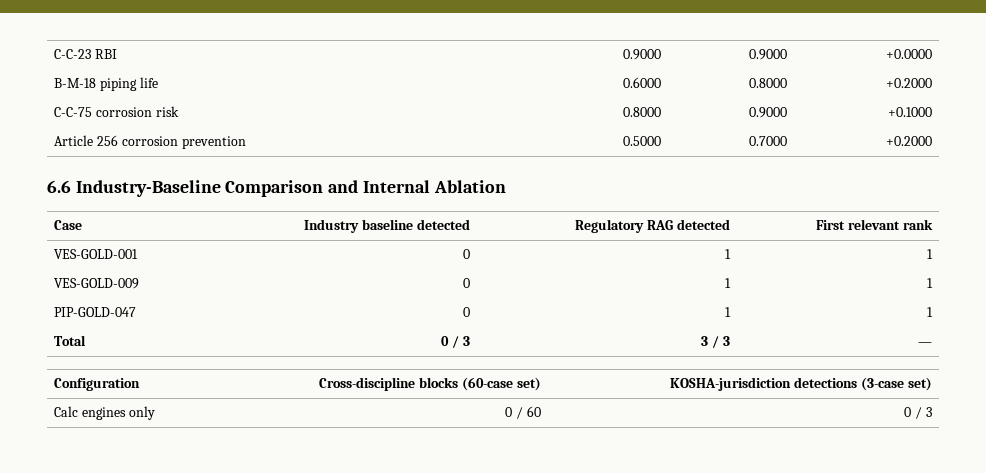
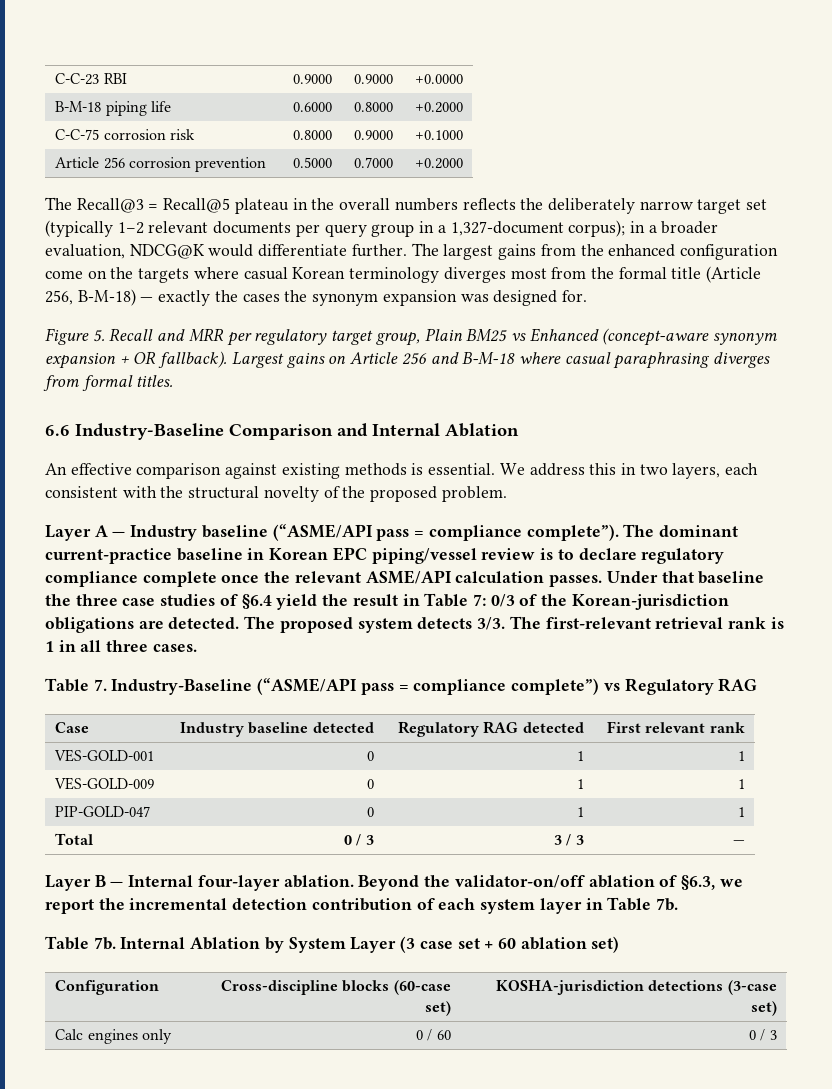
(932, 141) none -> [45,197,768,214] [45,220,719,237] [45,243,778,260] [45,266,762,283] [45,289,587,306] [45,328,778,346] [45,351,771,369] [43,375,174,391] // The Recall@3 = Recall@5 plateau in the overall numbers reflects the deliberately narrow target set (typically 1–2 relevant documents per query group in a 1,327-document corpus); in a broader evaluation, NDCG@K would differentiate further. The largest gains from the enhanced configuration come on the targets where casual Korean terminology diverges most from the formal title (Article 256, B-M-18) — exactly the cases the synonym expansion was designed for. // Figure 5. Recall and MRR per regulatory target group, Plain BM25 vs Enhanced (concept-aware synonym expansion + OR fallback). Largest gains on Article 256 and B-M-18 where casual paraphrasing diverges from formal titles.
(506, 186) none -> [45,463,759,479] [45,486,507,502] [45,524,738,541] [45,547,725,564] [45,570,765,587] [45,593,729,610] [45,616,784,633] [45,640,197,652] [45,678,758,695] // An effective comparison against existing methods is essential. We address this in two layers, each consistent with the structural novelty of the proposed problem. // Layer A — Industry baseline (“ASME/API pass = compliance complete”). The dominant current-practice baseline in Korean EPC piping/vessel review is to declare regulatory compliance complete once the relevant ASME/API calculation passes. Under that baseline the three case studies of §6.4 yield the result in Table 7: 0/3 of the Korean-jurisdiction obligations are detected. The proposed system detects 3/3. The first-relevant retrieval rank is 1 in all three cases. // Table 7. Industry-Baseline (“ASME/API pass = compliance complete”) vs Regulatory RAG
(932, 344) none -> [45,875,743,891] [45,897,678,914] [45,936,620,953] // Layer B — Internal four-layer ablation. Beyond the validator-on/off ablation of §6.3, we report the incremental detection contribution of each system layer in Table 7b. // Table 7b. Internal Ablation by System Layer (3 case set + 60 ablation set)

